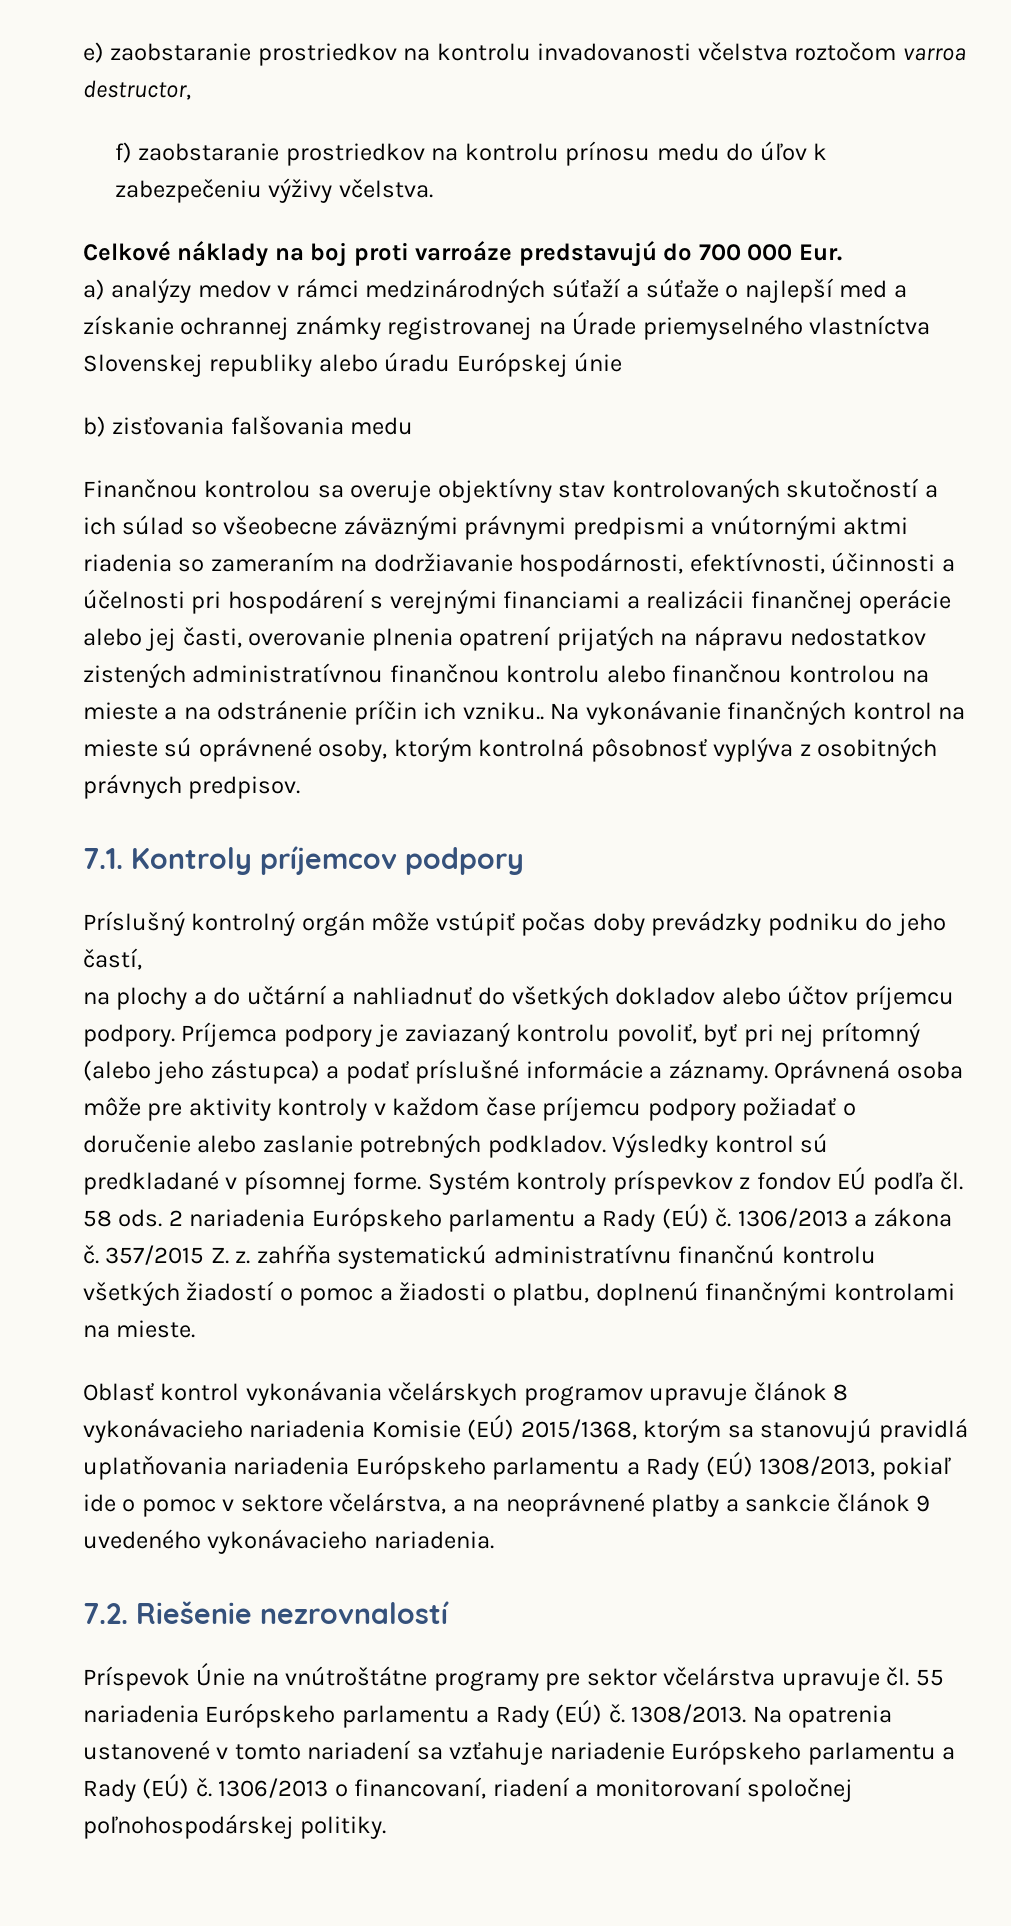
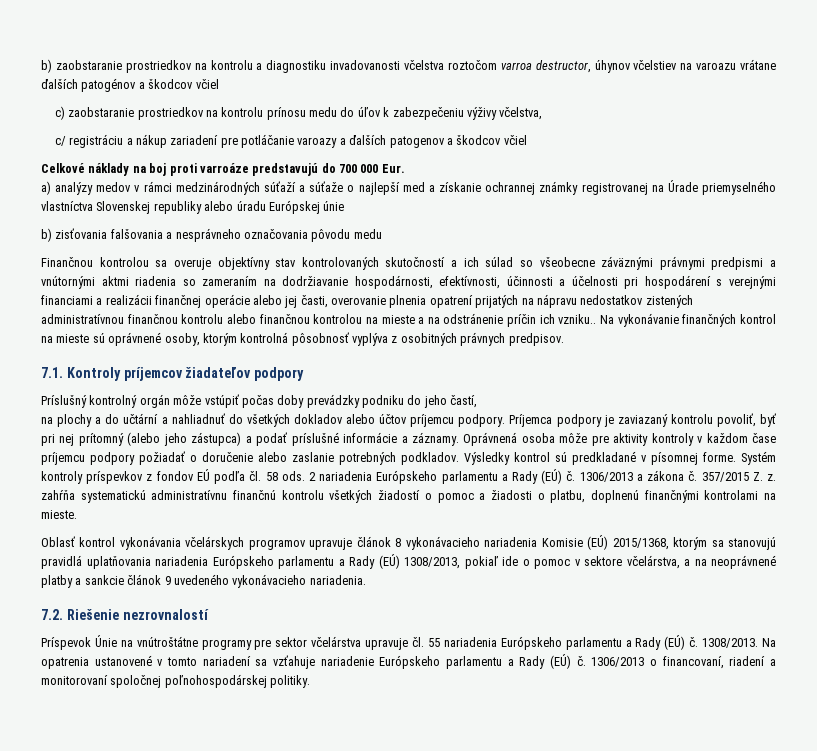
[83,42,531,66] e) zaobstaranie prostriedkov na kontrolu -> [41,59,327,73] b) zaobstaranie prostriedkov na kontrolu a diagnostiku
[115,142,133,163] // f) -> [594,59,776,73] [41,78,219,92] [54,106,65,120] úhynov včelstiev na varoazu vrátane ďalších patogénov a škodcov včiel // c)
[338,179,433,198] včelstva. -> [499,107,543,120] [54,134,527,148] včelstva, // c/ registráciu a nákup zariadení pre potláčanie varoazy a ďalších patogenov a škodcov včiel
(344, 425) none -> [166,228,351,242] a nesprávneho označovania pôvodu
(397, 860) none -> [185,367,252,378] žiadateľov

